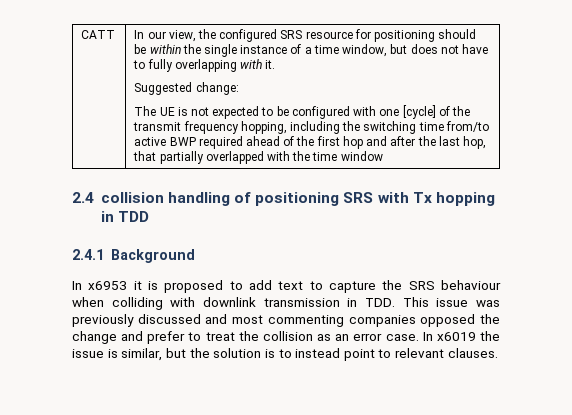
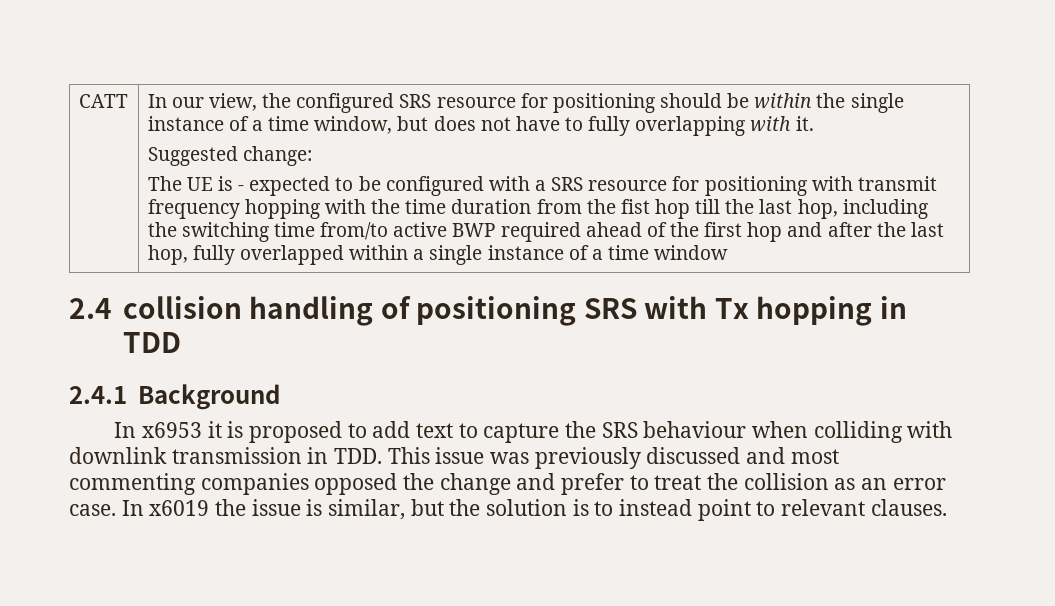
[191,107,210,116] not -> [238,185,245,191] -
[379,105,471,119] [133,121,287,134] one [cycle] of the transmit frequency hopping, -> [535,176,937,196] [147,199,838,219] a SRS resource for positioning with transmit frequency hopping with the time duration from the fist hop till the last hop,
[133,151,311,164] that partially overlapped with the -> [192,245,603,265] fully overlapped within a single instance of a

